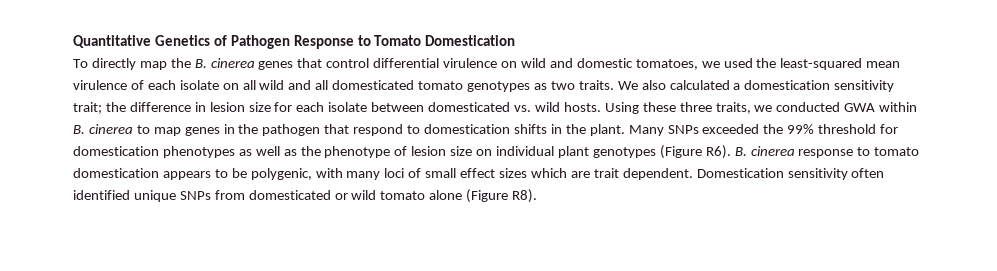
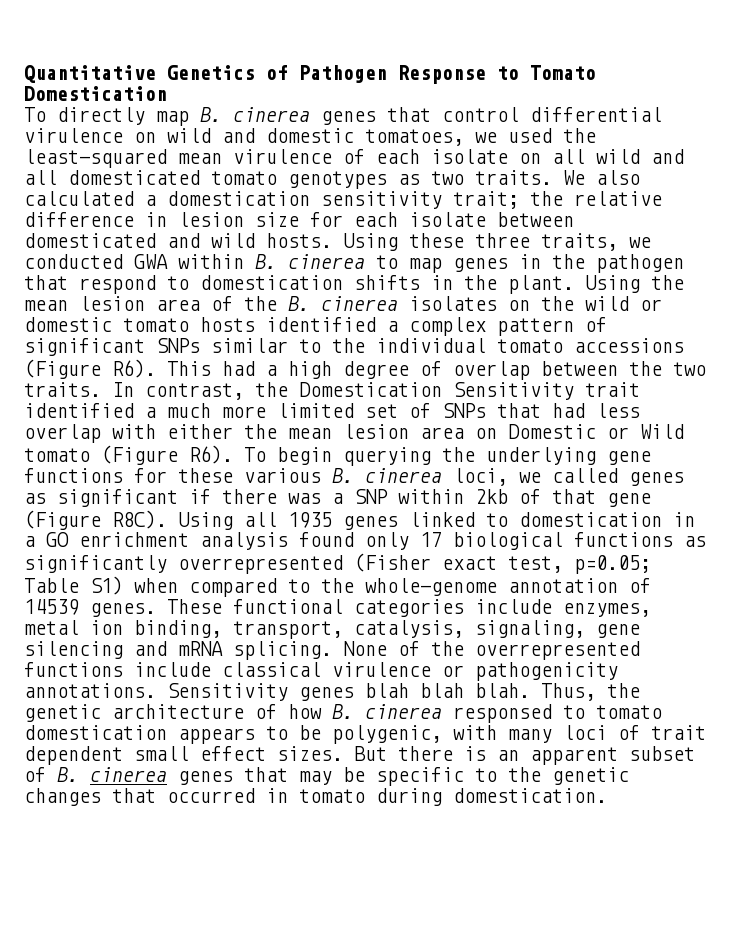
[170,58,191,68] the -> (189, 118) none
(126, 107) none -> [574,191,662,206] relative
[514,105,532,112] vs. -> [167,233,200,248] and
[628,124,899,136] [73,145,854,159] Many SNPs exceeded the 99% threshold for domestication phenotypes as well as the phenotype of lesion size on individual plant genotypes (Figure R6). B. cinerea response -> [585,275,684,293] [24,296,662,311] [24,317,607,336] [24,338,684,356] [24,359,706,380] [24,382,640,400] [24,403,640,418] [24,424,684,443] [24,445,651,466] [24,468,684,486] [24,489,651,507] [24,510,695,530] [24,532,706,550] [24,553,651,574] [24,576,651,597] [24,599,651,617] [24,620,640,639] [24,641,640,660] [24,662,618,681] [24,683,640,701] [24,704,552,723] Using the mean lesion area of the B. cinerea isolates on the wild or domestic tomato hosts identified a complex pattern of significant SNPs similar to the individual tomato accessions (Figure R6). This had a high degree of overlap between the two traits. In contrast, the Domestication Sensitivity trait identified a much more limited set of SNPs that had less overlap with either the mean lesion area on Domestic or Wild tomato (Figure R6). To begin querying the underlying gene functions for these various B. cinerea loci, we called genes as significant if there was a SNP within 2kb of that gene (Figure R8C). Using all 1935 genes linked to domestication in a GO enrichment analysis found only 17 biological functions as significantly overrepresented (Fisher exact test, p=0.05; Table S1) when compared to the whole-genome annotation of 14539 genes. These functional categories include enzymes, metal ion binding, transport, catalysis, signaling, gene silencing and mRNA splicing. None of the overrepresented functions include classical virulence or pathogenicity annotations. Sensitivity genes blah blah blah. Thus, the genetic architecture of how B. cinerea responsed
[425,168,885,180] [73,189,538,203] small effect sizes which are trait dependent. Domestication sensitivity often identified unique SNPs from domesticated or wild tomato alone (Figure R8). -> [651,725,706,740] [24,746,695,765] [24,767,629,786] [24,788,607,806] trait dependent small effect sizes. But there is an apparent subset of B. cinerea genes that may be specific to the genetic changes that occurred in tomato during domestication.

